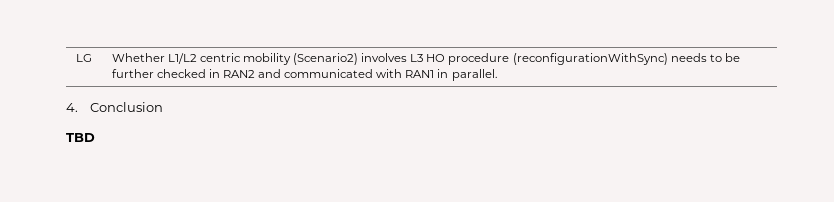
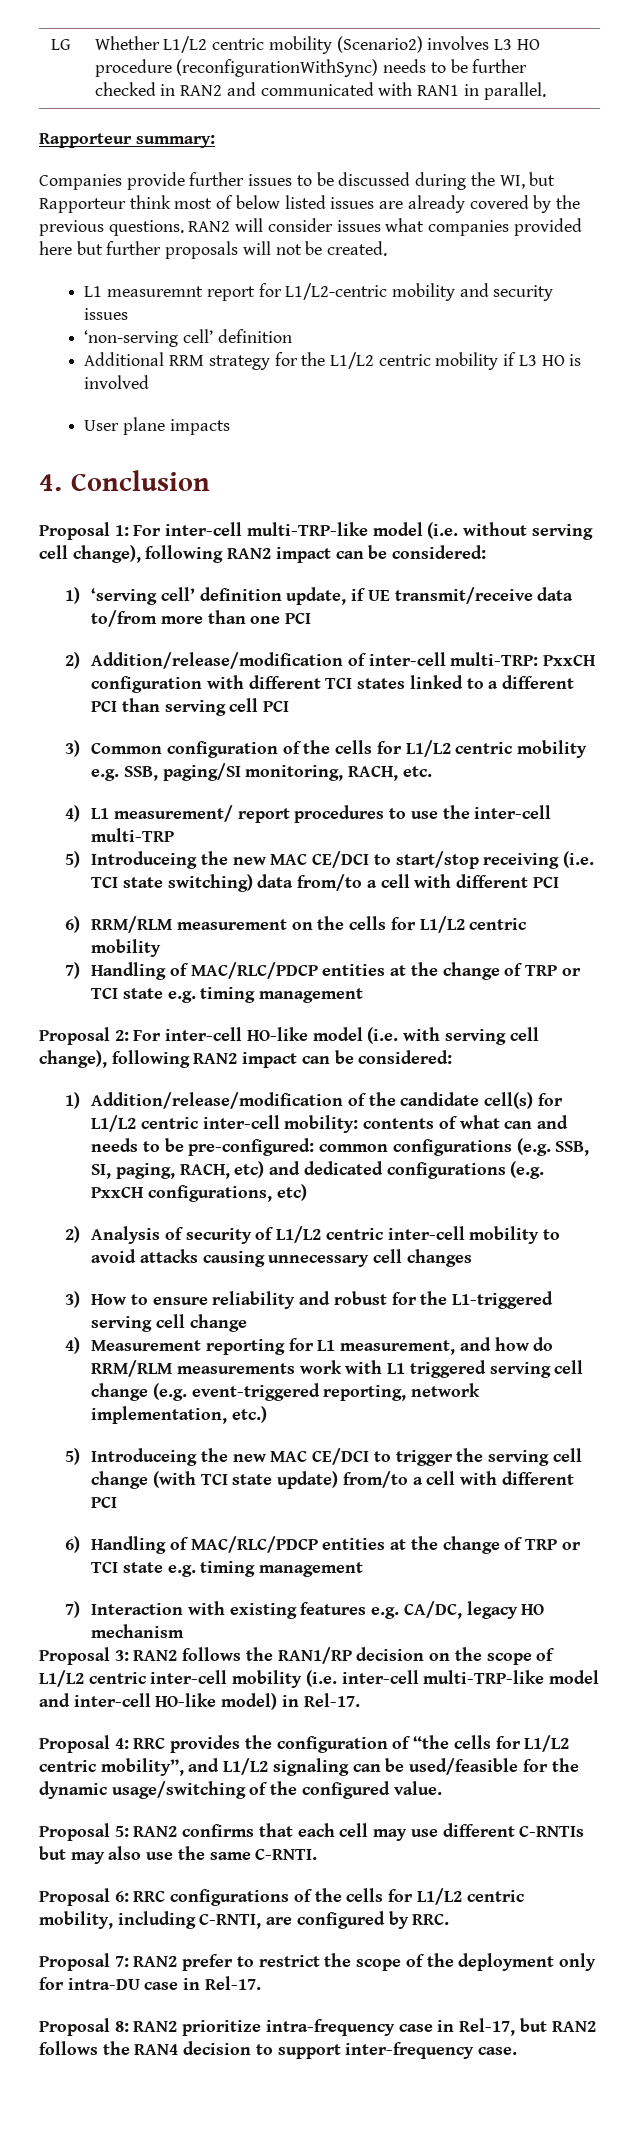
[66,102,163,112] [66,133,95,142] 4. Conclusion // TBD -> [39,133,215,148] [39,172,556,190] [39,195,580,213] [39,218,582,236] [39,241,388,259] [84,283,554,301] [84,308,129,320] [84,329,292,347] [84,352,582,370] [84,375,150,389] [84,417,230,435] [39,470,210,491] [39,522,593,540] [39,545,487,563] [65,587,574,605] [91,610,312,627] [65,652,596,669] [91,675,575,693] [91,698,290,716] [65,740,588,758] [91,763,432,781] [65,805,552,823] [91,828,175,842] [65,851,595,869] [91,874,559,892] [65,916,527,933] [91,939,162,957] [65,962,581,980] [91,987,364,1003] [39,1027,539,1045] [39,1050,453,1068] [65,1092,563,1109] [91,1115,569,1133] [91,1138,590,1156] [91,1161,545,1179] [91,1184,307,1202] [65,1226,561,1244] [91,1249,472,1267] [65,1291,554,1309] [91,1314,247,1332] [65,1337,554,1355] [91,1360,584,1378] [91,1383,481,1401] [91,1406,268,1424] [65,1448,582,1466] [91,1471,574,1489] [91,1497,118,1508] [65,1536,581,1554] [91,1561,364,1577] [65,1601,545,1619] [91,1624,185,1638] [39,1647,556,1665] [39,1670,600,1688] [39,1693,360,1710] [39,1735,570,1753] [39,1758,579,1776] [39,1781,442,1799] [39,1823,585,1841] [39,1846,318,1864] [39,1888,524,1906] [39,1911,450,1929] [39,1953,596,1971] [39,1976,261,1990] [39,2018,596,2036] [39,2041,518,2059] Rapporteur summary: // Companies provide further issues to be discussed during the WI, but Rapporteur think most of below listed issues are already covered by the previous questions. RAN2 will consider issues what companies provided here but further proposals will not be created. // L1 measuremnt report for L1/L2-centric mobility and security issues // ‘non-serving cell’ definition // Additional RRM strategy for the L1/L2 centric mobility if L3 HO is involved // User plane impacts // 4. Conclusion // Proposal 1: For inter-cell multi-TRP-like model (i.e. without serving cell change), following RAN2 impact can be considered: // 1) ‘serving cell’ definition update, if UE transmit/receive data to/from more than one PCI // 2) Addition/release/modification of inter-cell multi-TRP: PxxCH configuration with different TCI states linked to a different PCI than serving cell PCI // 3) Common configuration of the cells for L1/L2 centric mobility e.g. SSB, paging/SI monitoring, RACH, etc. // 4) L1 measurement/ report procedures to use the inter-cell multi-TRP // 5) Introduceing the new MAC CE/DCI to start/stop receiving (i.e. TCI state switching) data from/to a cell with different PCI // 6) RRM/RLM measurement on the cells for L1/L2 centric mobility // 7) Handling of MAC/RLC/PDCP entities at the change of TRP or TCI state e.g. timing management // Proposal 2: For inter-cell HO-like model (i.e. with serving cell change), following RAN2 impact can be considered: // 1) Addition/release/modification of the candidate cell(s) for L1/L2 centric inter-cell mobility: contents of what can and needs to be pre-configured: common configurations (e.g. SSB, SI, paging, RACH, etc) and dedicated configurations (e.g. PxxCH configurations, etc) // 2) Analysis of security of L1/L2 centric inter-cell mobility to avoid attacks causing unnecessary cell changes // 3) How to ensure reliability and robust for the L1-triggered serving cell change // 4) Measurement reporting for L1 measurement, and how do RRM/RLM measurements work with L1 triggered serving cell change (e.g. event-triggered reporting, network implementation, etc.) // 5) Introduceing the new MAC CE/DCI to trigger the serving cell change (with TCI state update) from/to a cell with different PCI // 6) Handling of MAC/RLC/PDCP entities at the change of TRP or TCI state e.g. timing management // 7) Interaction with existing features e.g. CA/DC, legacy HO mechanism // Proposal 3: RAN2 follows the RAN1/RP decision on the scope of L1/L2 centric inter-cell mobility (i.e. inter-cell multi-TRP-like model and inter-cell HO-like model) in Rel-17. // Proposal 4: RRC provides the configuration of “the cells for L1/L2 centric mobility”, and L1/L2 signaling can be used/feasible for the dynamic usage/switching of the configured value. // Proposal 5: RAN2 confirms that each cell may use different C-RNTIs but may also use the same C-RNTI. // Proposal 6: RRC configurations of the cells for L1/L2 centric mobility, including C-RNTI, are configured by RRC. // Proposal 7: RAN2 prefer to restrict the scope of the deployment only for intra-DU case in Rel-17. // Proposal 8: RAN2 prioritize intra-frequency case in Rel-17, but RAN2 follows the RAN4 decision to support inter-frequency case.

